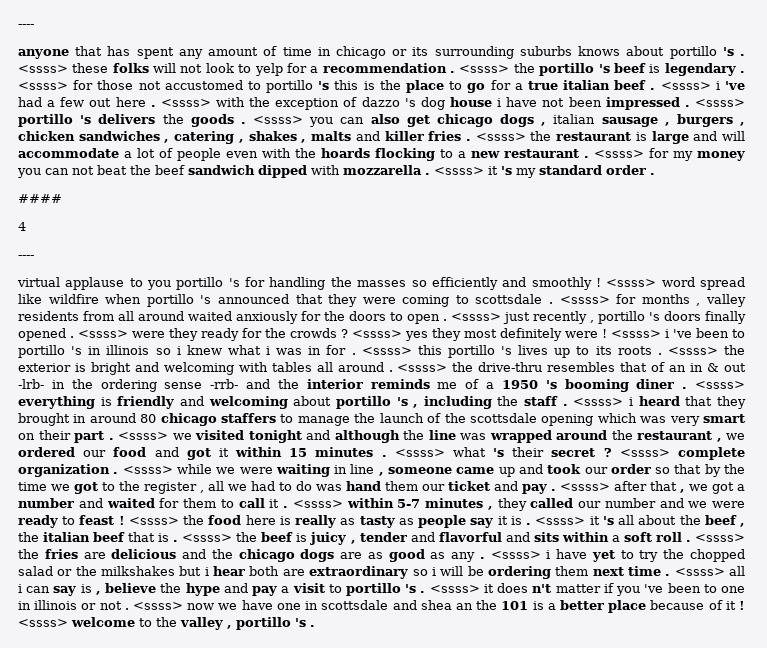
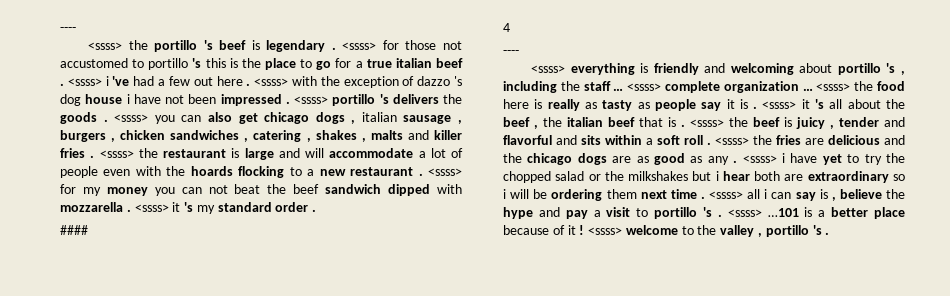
[18,24,34,28] [18,46,745,59] [18,63,456,76] ---- // anyone that has spent any amount of time in chicago or its surrounding suburbs knows about portillo 's . <ssss> these folks will not look to yelp for a recommendation . -> [60,27,76,32] ---- //
[17,277,746,290] [18,294,747,307] [18,311,746,324] [18,328,745,341] [18,345,745,358] [18,362,746,375] [18,379,688,392] virtual applause to you portillo 's for handling the masses so efficiently and smoothly ! <ssss> word spread like wildfire when portillo 's announced that they were coming to scottsdale . <ssss> for months , valley residents from all around waited anxiously for the doors to open . <ssss> just recently , portillo 's doors finally opened . <ssss> were they ready for the crowds ? <ssss> yes they most definitely were ! <ssss> i 've been to portillo 's in illinois so i knew what i was in for . <ssss> this portillo 's lives up to its roots . <ssss> the exterior is bright and welcoming with tables all around . <ssss> the drive-thru resembles that of an in & out -lrb- in the ordering sense -rrb- and the interior reminds me of a 1950 's booming diner . -> (519, 52) none
[562,396,746,409] [18,413,745,426] [18,430,745,443] [18,447,745,460] [18,464,745,477] [18,481,745,494] [18,498,745,511] [18,515,125,528] . <ssss> i heard that they brought in around 80 chicago staffers to manage the launch of the scottsdale opening which was very smart on their part . <ssss> we visited tonight and although the line was wrapped around the restaurant , we ordered our food and got it within 15 minutes . <ssss> what 's their secret ? <ssss> complete organization . <ssss> while we were waiting in line , someone came up and took our order so that by the time we got to the register , all we had to do was hand them our ticket and pay . <ssss> after that , we got a number and waited for them to call it . <ssss> within 5-7 minutes , they called our number and we were ready to feast ! -> [613,81,813,93] … <ssss> complete organization …
[483,583,746,596] [18,600,529,610] it does n't matter if you 've been to one in illinois or not . <ssss> now we have one in scottsdale and shea an the 101 -> [767,208,799,217] …101

